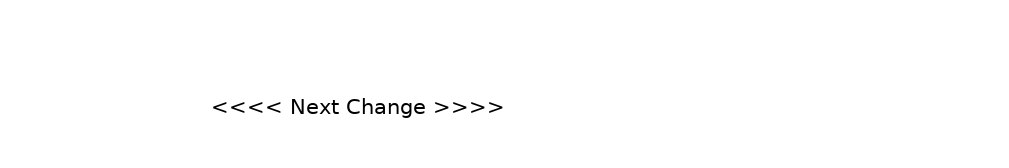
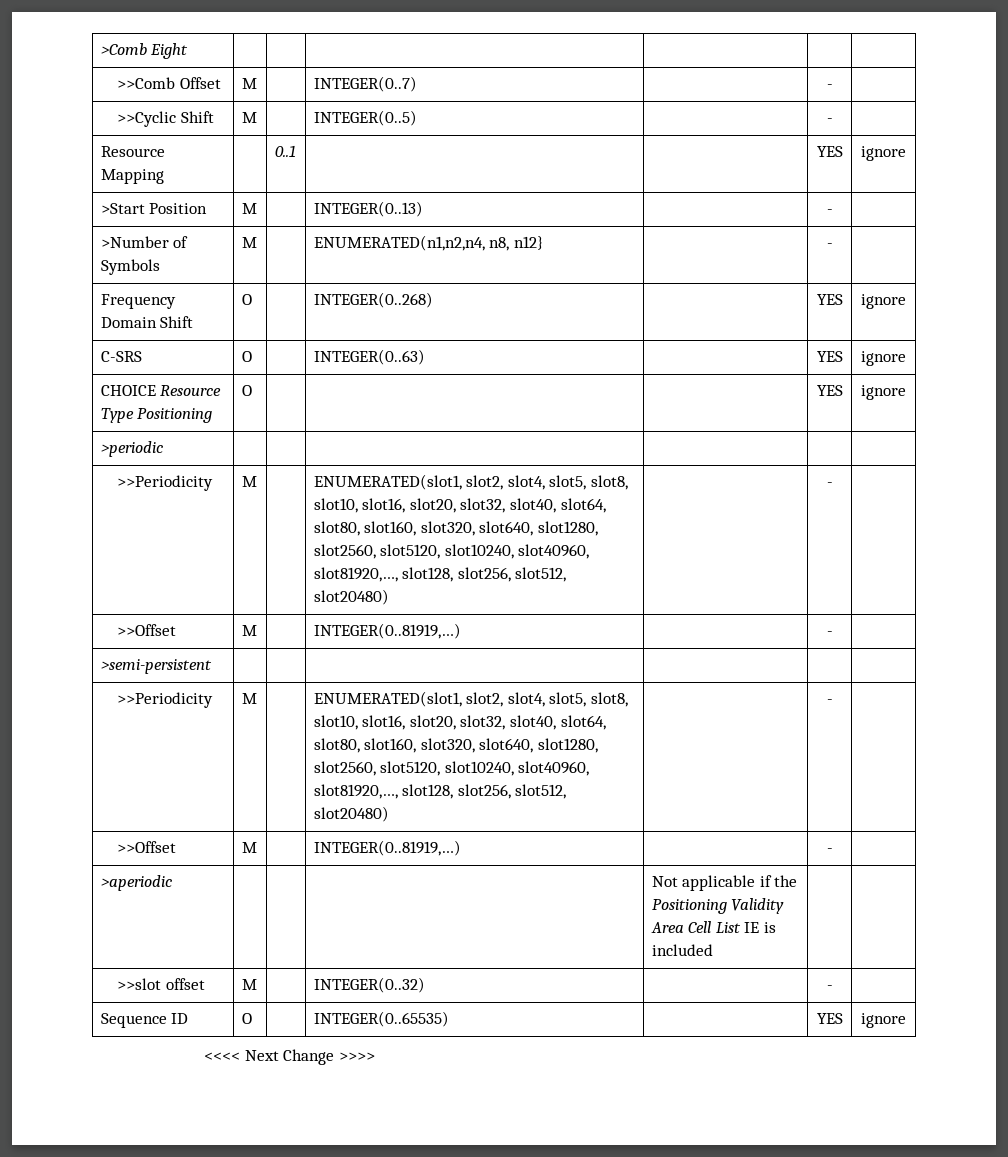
(210, 108) none -> [100,43,189,59] [117,77,221,89] [241,78,257,89] [313,76,417,92] [826,84,833,89] [117,111,214,127] [241,112,257,123] [313,110,417,126] [826,118,833,123] [100,146,165,157] [100,169,164,184] [274,145,296,157] [816,146,843,157] [861,146,906,161] [100,203,208,214] [241,203,257,214] [313,201,423,217] [826,209,833,214] [100,236,189,248] [100,259,160,275] [241,237,257,248] [313,235,544,251] [826,243,833,248] [100,294,176,309] [100,316,194,328] [241,294,252,305] [313,292,433,308] [816,294,843,305] [861,294,906,309] [100,351,142,362] [241,351,252,362] [313,349,425,365] [816,351,843,362] [861,351,906,366] [100,385,222,396] [100,408,213,423] [241,385,252,396] [816,385,843,396] [861,385,906,400] [100,441,163,457] [117,475,214,491] [241,476,257,487] [313,474,628,490] [313,498,606,513] [313,521,598,536] [313,544,590,559] [313,567,567,582] [313,589,389,605] [826,482,833,487] [117,624,177,636] [241,625,257,636] [313,623,461,639] [826,631,833,636] [100,659,212,674] [117,692,214,708] [241,693,257,704] [313,691,628,707] [313,715,606,730] [313,738,598,753] [313,761,590,776] [313,784,567,799] [313,806,389,822] [826,699,833,704] [117,841,177,853] [241,842,257,853] [313,840,461,856] [826,848,833,853] [100,875,172,891] [651,875,798,891] [651,898,785,914] [650,921,776,933] [651,944,713,956] [117,978,205,990] [241,979,257,990] [313,977,425,993] [826,985,833,990] [100,1013,189,1028] [241,1013,252,1024] [313,1011,449,1027] [816,1013,843,1024] [861,1013,906,1028] >Comb Eight | | | | | | // >>Comb Offset | M | | INTEGER(0..7) | | - | // >>Cyclic Shift | M | | INTEGER(0..5) | | - | // Resource Mapping | | 0..1 | | | YES | ignore // >Start Position | M | | INTEGER(0..13) | | - | // >Number of Symbols | M | | ENUMERATED(n1,n2,n4, n8, n12} | | - | // Frequency Domain Shift | O | | INTEGER(0..268) | | YES | ignore // C-SRS | O | | INTEGER(0..63) | | YES | ignore // CHOICE Resource Type Positioning | O | | | | YES | ignore // >periodic | | | | | | // >>Periodicity | M | | ENUMERATED(slot1, slot2, slot4, slot5, slot8, slot10, slot16, slot20, slot32, slot40, slot64, slot80, slot160, slot320, slot640, slot1280, slot2560, slot5120, slot10240, slot40960, slot81920,…, slot128, slot256, slot512, slot20480) | | - | // >>Offset | M | | INTEGER(0..81919,…) | | - | // >semi-persistent | | | | | | // >>Periodicity | M | | ENUMERATED(slot1, slot2, slot4, slot5, slot8, slot10, slot16, slot20, slot32, slot40, slot64, slot80, slot160, slot320, slot640, slot1280, slot2560, slot5120, slot10240, slot40960, slot81920,…, slot128, slot256, slot512, slot20480) | | - | // >>Offset | M | | INTEGER(0..81919,…) | | - | // >aperiodic | | | | Not applicable if the Positioning Validity Area Cell List IE is included | | // >>slot offset | M | | INTEGER(0..32) | | - | // Sequence ID | O | | INTEGER(0..65535) | | YES | ignore //

